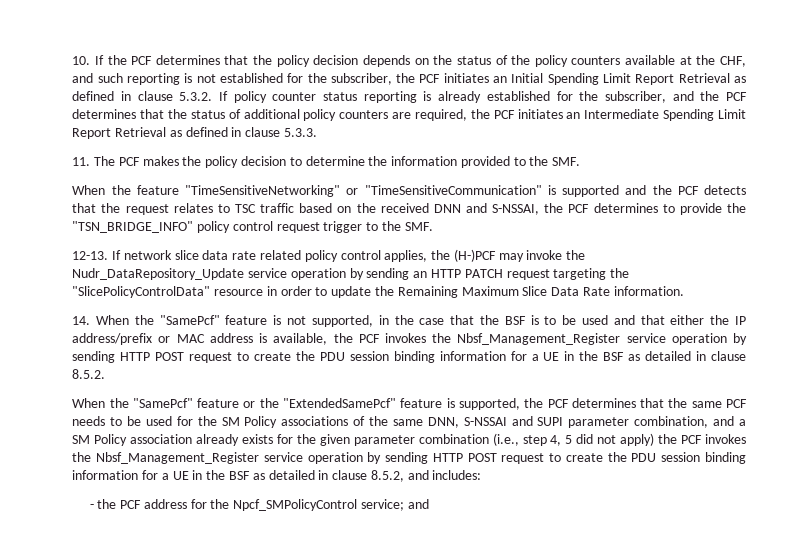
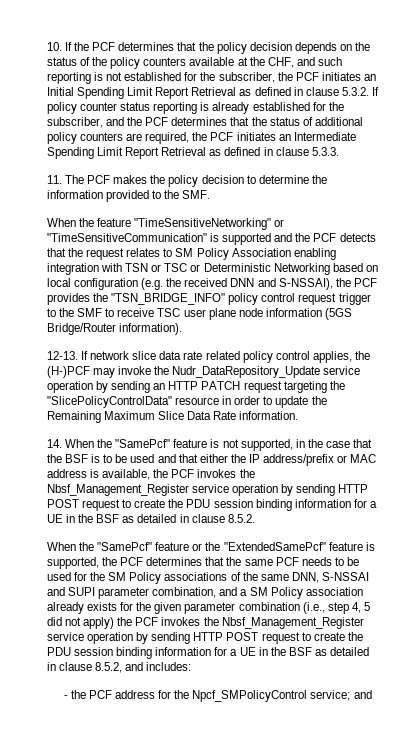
[234,203,352,213] TSC traffic based on -> [175,248,336,260] [46,263,378,275] [46,278,164,290] SM Policy Association enabling integration with TSN or TSC or Deterministic Networking based on local configuration (e.g.
[492,203,722,215] S-NSSAI, the PCF determines to provide -> [278,278,377,290] [46,293,90,305] S-NSSAI), the PCF provides
[404,222,433,231] SMF. -> [77,308,352,320] [46,323,182,335] SMF to receive TSC user plane node information (5GS Bridge/Router information).

